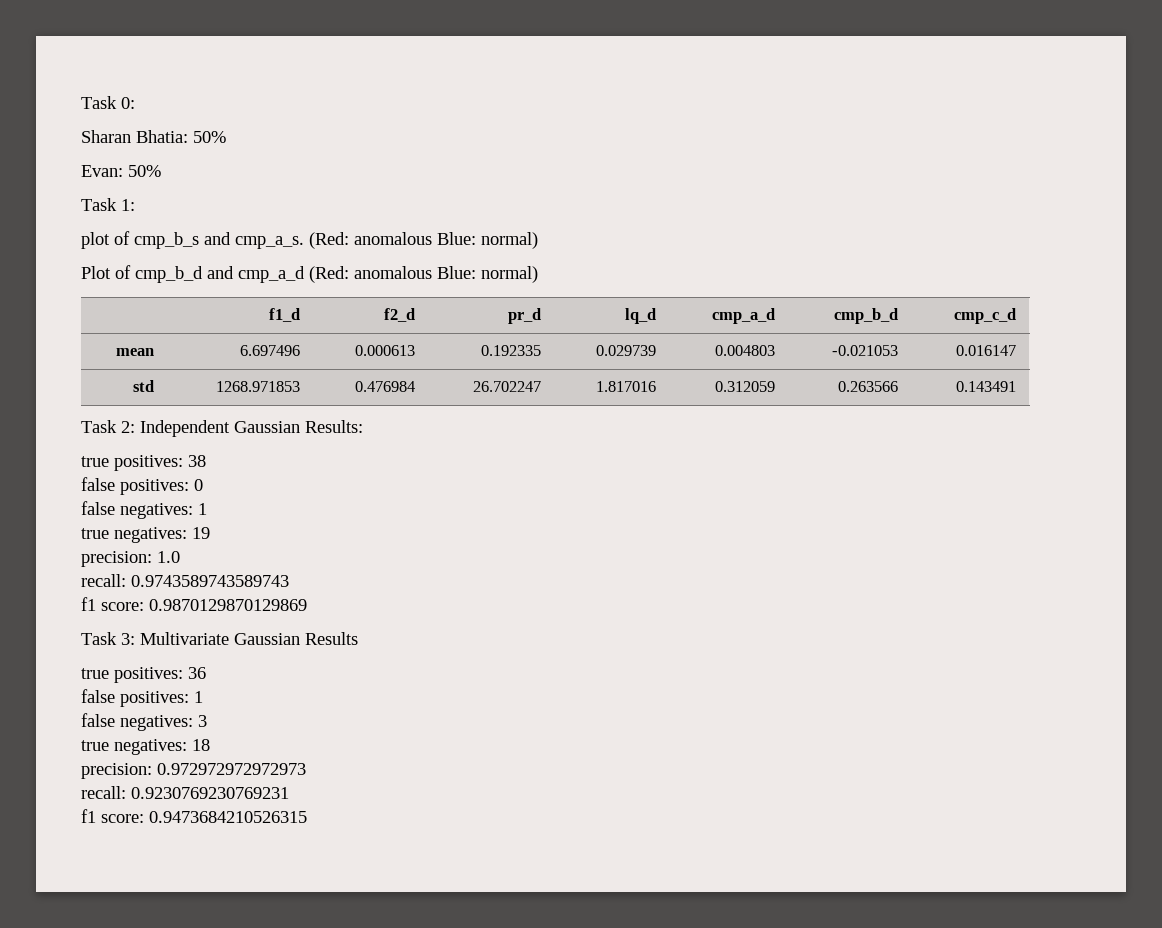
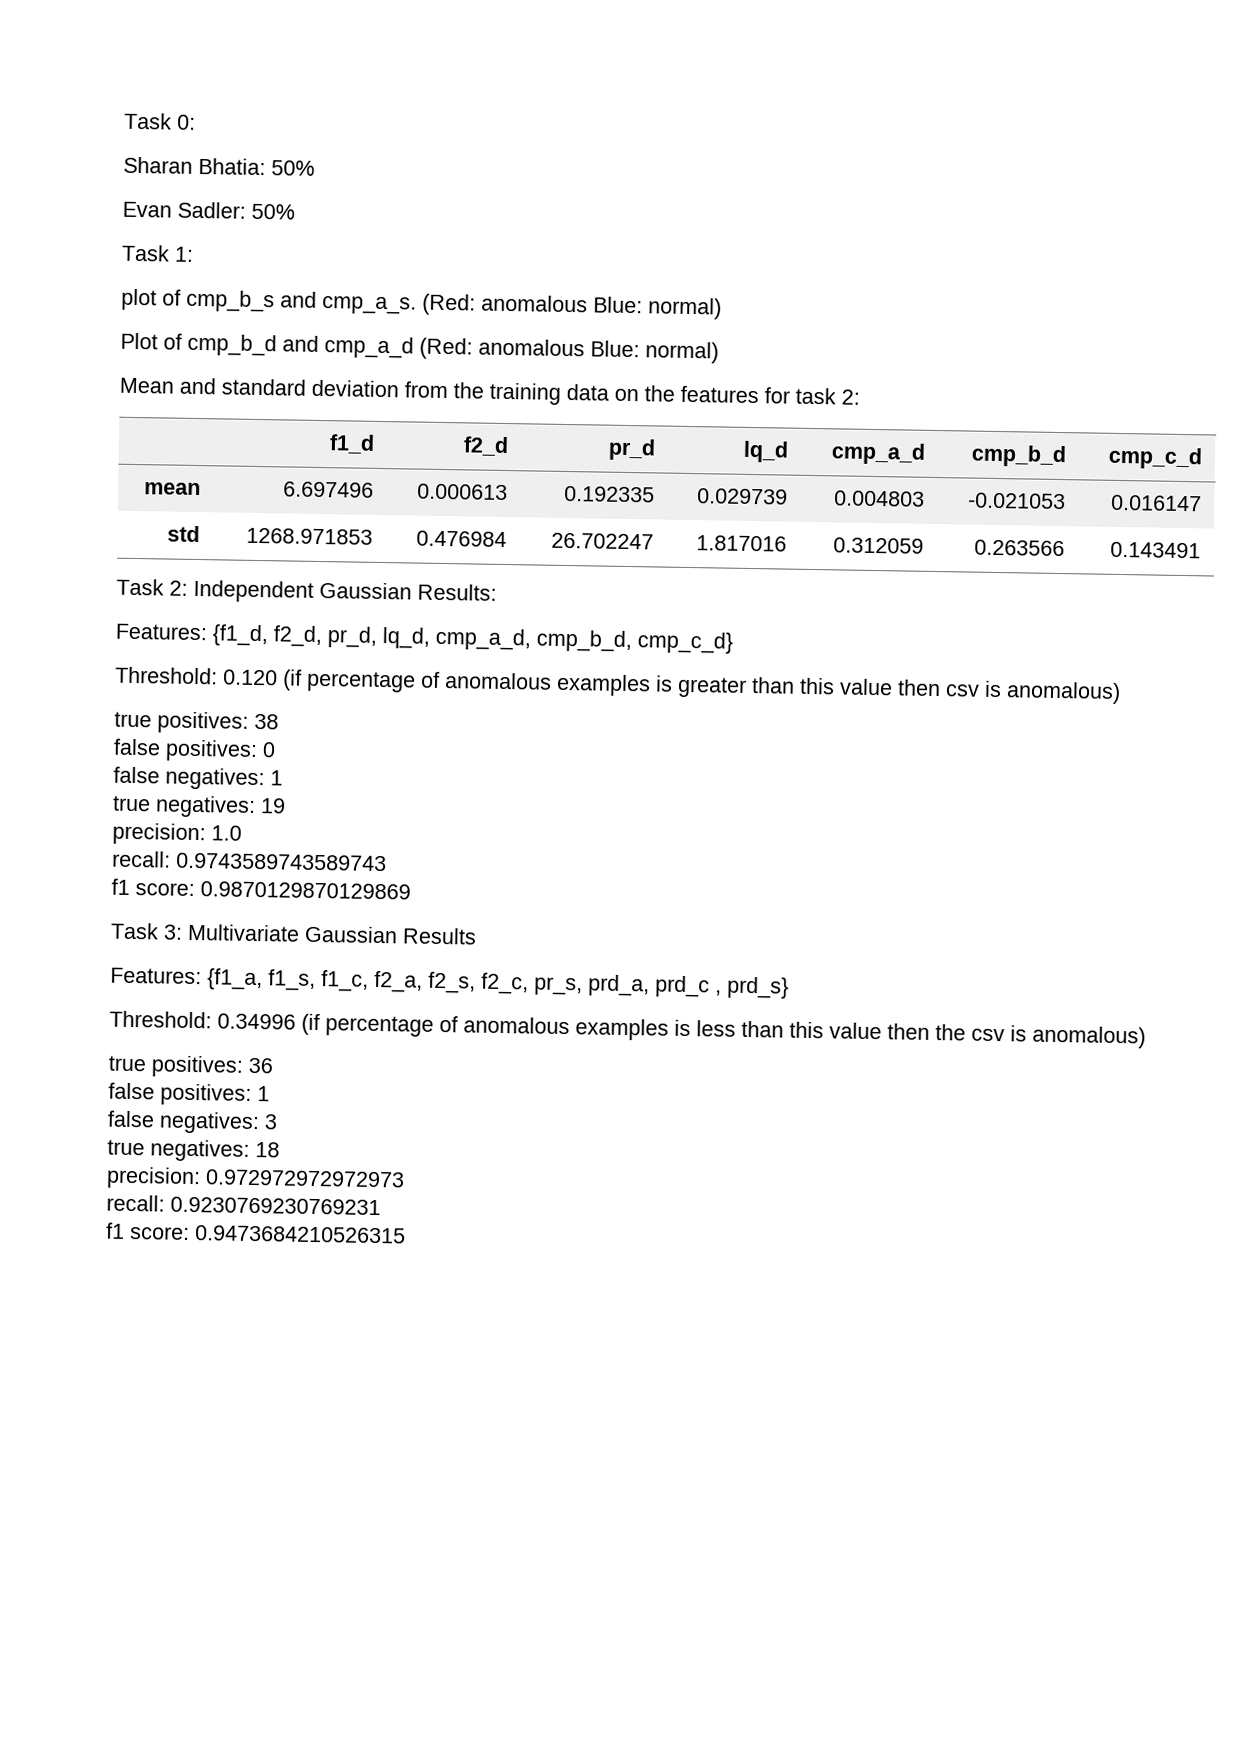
[81,165,123,177] Evan: -> [122,201,246,219] Evan Sadler:
(538, 274) none -> [119,377,860,405] // Mean and standard deviation from the training data on the features for task 2:
(363, 426) none -> [115,623,733,654] [115,666,1121,705] // Features: {f1_d, f2_d, pr_d, lq_d, cmp_a_d, cmp_b_d, cmp_c_d} // Threshold: 0.120 (if percentage of anomalous examples is greater than this value then csv is anomalous)
(358, 638) none -> [110,967,789,999] [109,1010,1146,1049] // Features: {f1_a, f1_s, f1_c, f2_a, f2_s, f2_c, pr_s, prd_a, prd_c , prd_s} // Threshold: 0.34996 (if percentage of anomalous examples is less than this value then the csv is anomalous)

